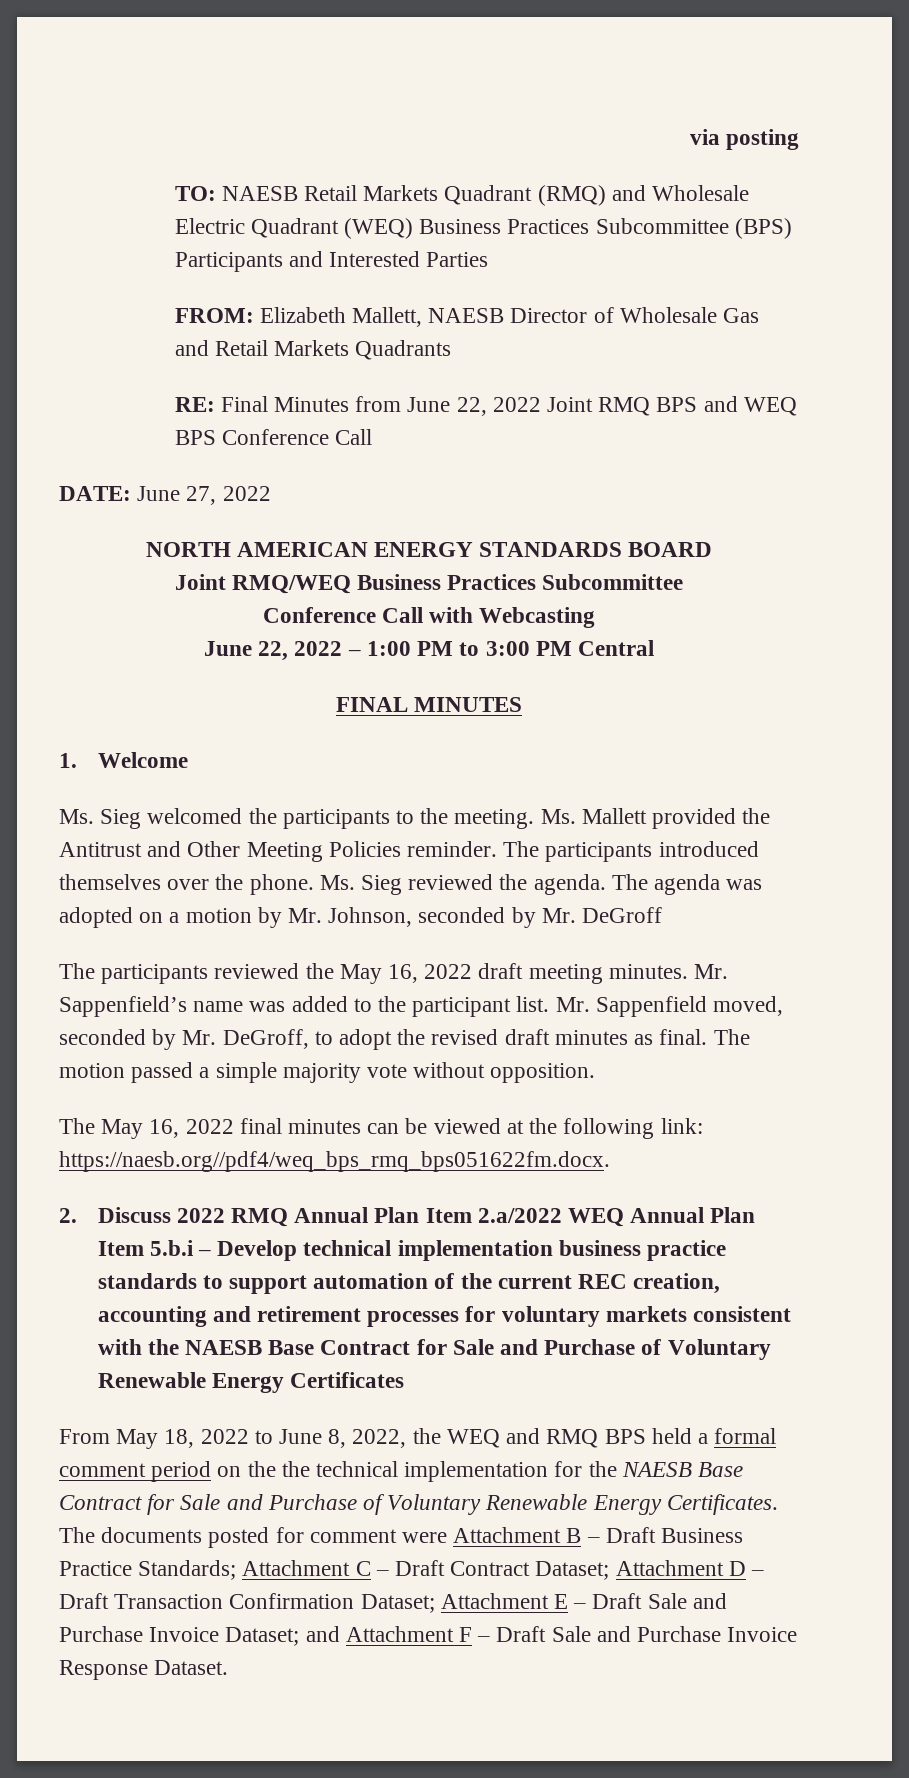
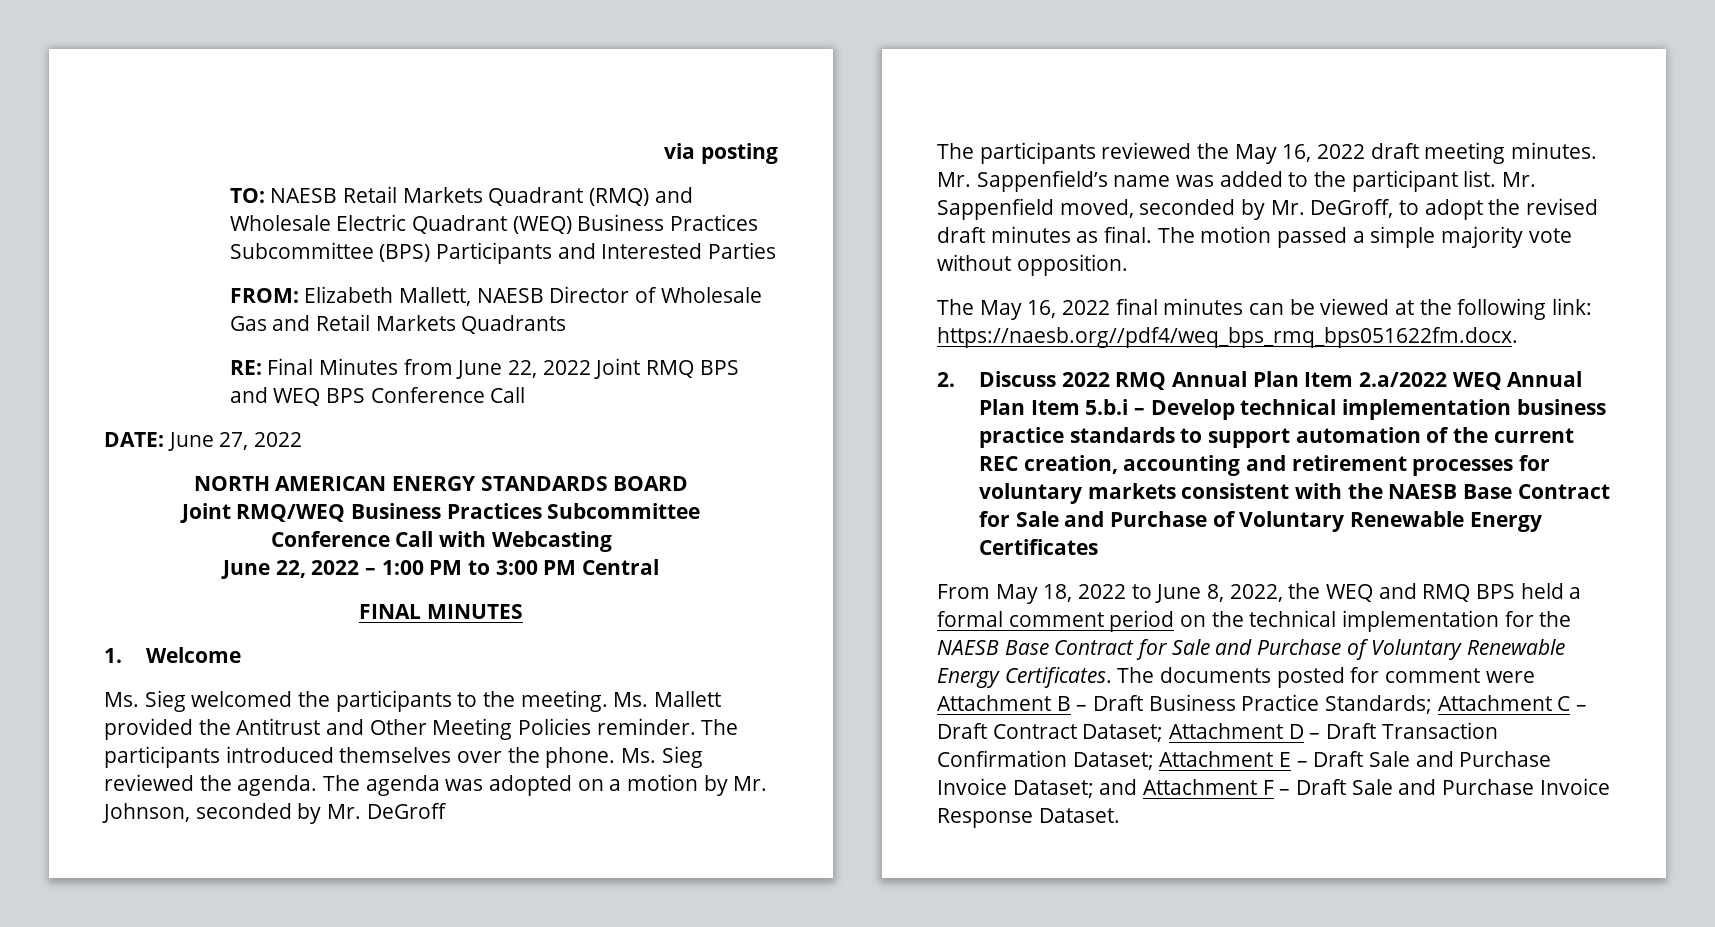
[281,1461,310,1477] the -> (1244, 619) none

